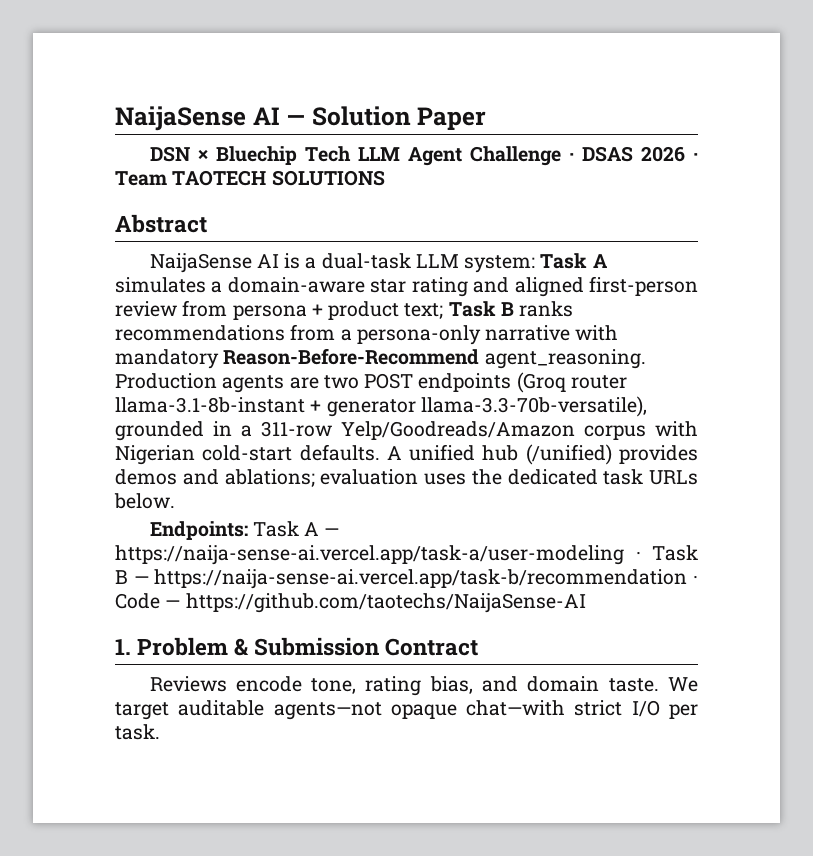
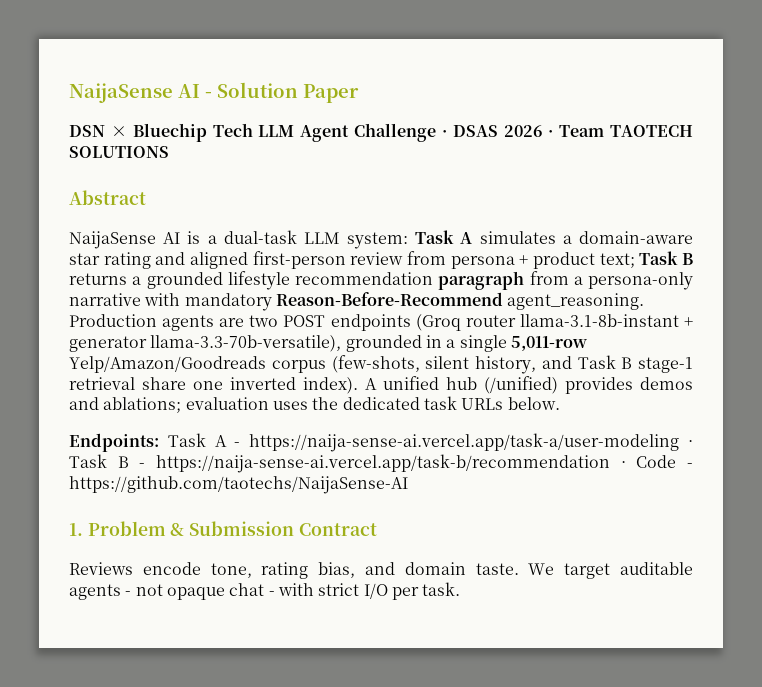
[115,106,306,131] NaijaSense AI — -> [69,83,212,103] NaijaSense AI -
[519,301,574,317] [115,325,285,341] ranks recommendations -> [69,271,525,290] returns a grounded lifestyle recommendation paragraph
[261,421,698,440] [115,444,380,465] 311-row Yelp/Goodreads/Amazon corpus with Nigerian cold-start defaults. -> [459,335,587,352] [69,355,693,374] [69,377,358,394] single 5,011-row Yelp/Amazon/Goodreads corpus (few-shots, silent history, and Task B stage-1 retrieval share one inverted index).
[324,528,340,536] — -> [234,442,241,447] -
[133,576,149,584] — -> [139,463,146,468] -
[165,600,181,608] — -> [686,463,693,468] -
[273,700,566,720] agents—not opaque chat—with -> [69,583,314,600] agents - not opaque chat - with

